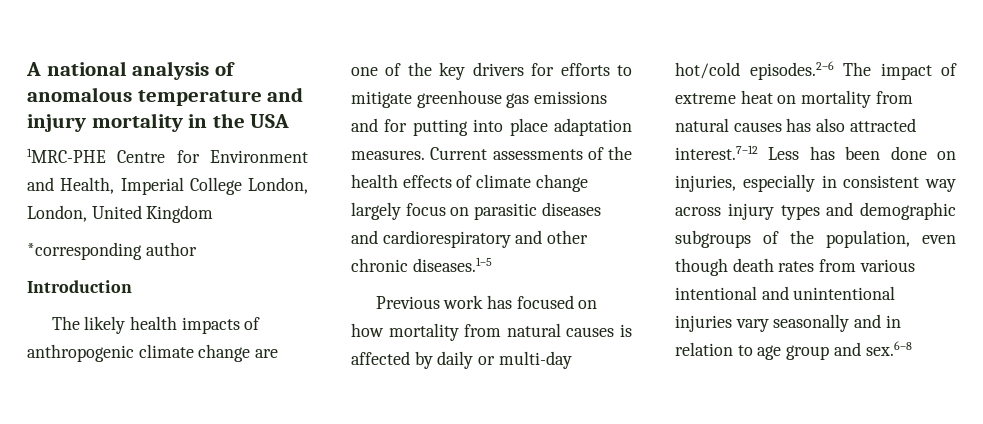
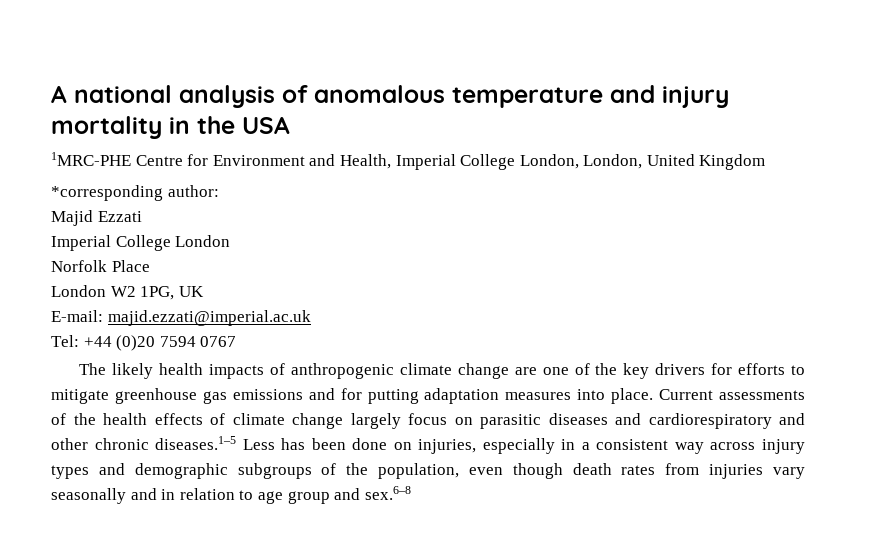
[145,242,197,256] [27,280,132,293] author // Introduction -> [167,185,219,197] [51,210,142,226] [51,235,231,251] [51,260,150,272] [51,285,204,300] [51,310,311,326] [51,335,237,351] author: // Majid Ezzati // Imperial College London // Norfolk Place // London W2 1PG, UK // E-mail: majid.ezzati@imperial.ac.uk // Tel: +44 (0)20 7594 0767
[473,118,632,136] [351,150,425,160] into place adaptation measures. -> [424,388,654,404] adaptation measures into place.
[375,295,598,309] [351,323,632,341] [351,351,572,369] [675,61,957,80] [675,90,913,108] [675,118,916,132] [675,145,758,160] // Previous work has focused on how mortality from natural causes is affected by daily or multi-day hot/cold episodes.2–6 The impact of extreme heat on mortality from natural causes has also attracted interest.7–12 -> (237, 443) none
(837, 181) none -> [581,442,590,450] a
[859,259,915,272] [675,286,896,300] various intentional and unintentional -> (700, 469) none

